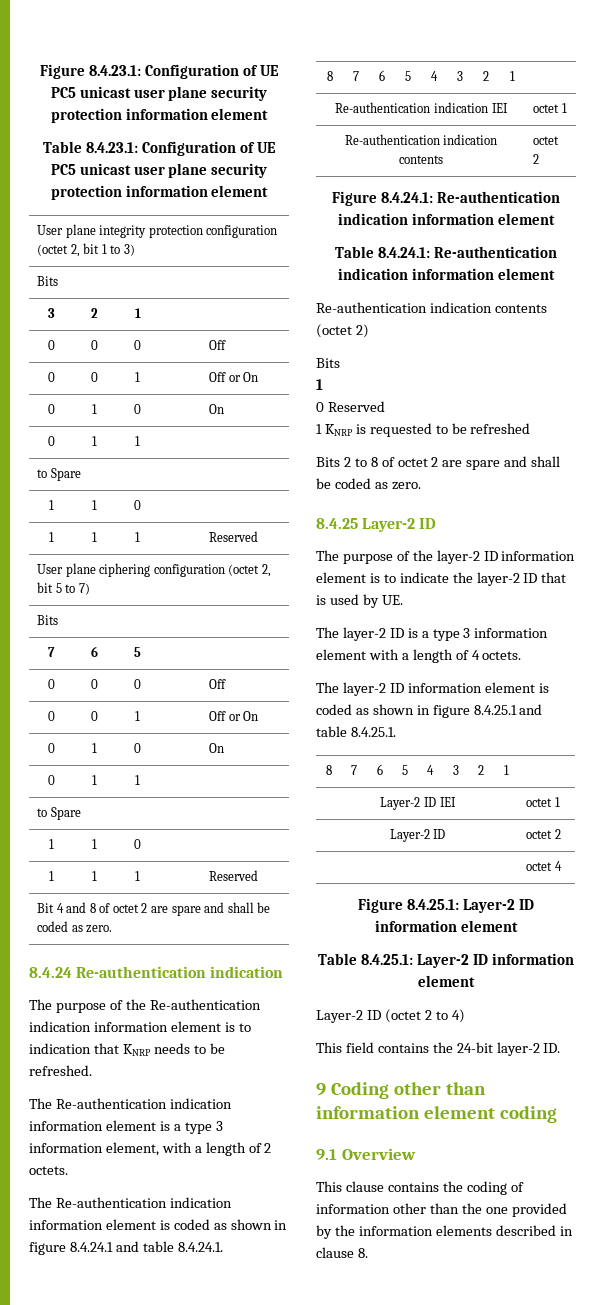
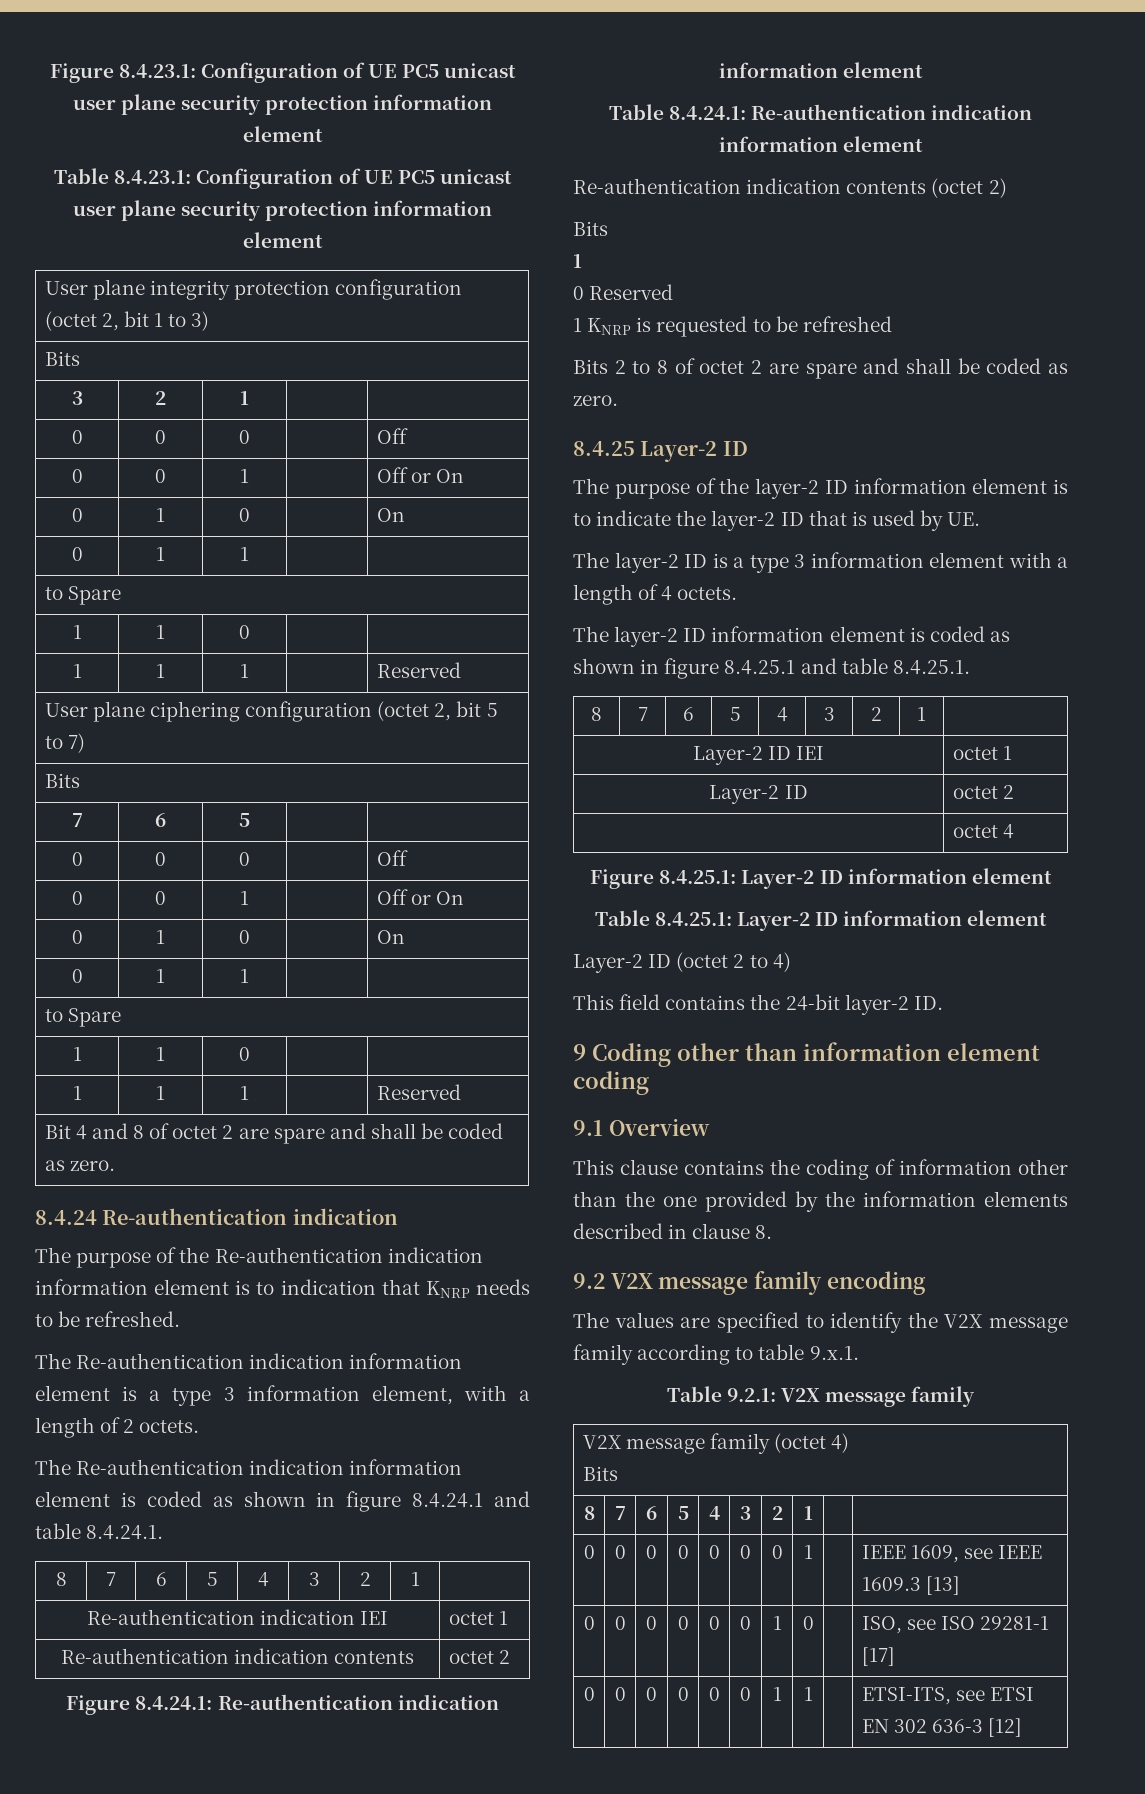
(368, 1253) none -> [573,1271,926,1295] [573,1312,1068,1333] [573,1344,859,1365] [666,1386,976,1407] [582,1433,850,1454] [582,1466,618,1481] [583,1506,595,1520] [614,1506,626,1520] [646,1506,657,1520] [677,1506,689,1520] [708,1506,720,1520] [740,1506,751,1520] [771,1506,783,1520] [803,1506,813,1520] [583,1545,595,1559] [614,1545,626,1559] [646,1545,657,1559] [677,1545,689,1559] [708,1545,720,1559] [740,1545,751,1559] [771,1545,783,1559] [803,1545,813,1559] [861,1545,1043,1563] [861,1576,960,1595] [583,1616,595,1630] [614,1616,626,1630] [646,1616,657,1630] [677,1616,689,1630] [708,1616,720,1630] [740,1616,751,1630] [772,1616,782,1630] [802,1616,814,1630] [861,1616,1050,1634] [861,1647,895,1666] [583,1687,595,1701] [614,1687,626,1701] [646,1687,657,1701] [677,1687,689,1701] [708,1687,720,1701] [740,1687,751,1701] [772,1687,782,1701] [803,1687,813,1701] [861,1687,1034,1705] [861,1718,1023,1737] // 9.2 V2X message family encoding // The values are specified to identify the V2X message family according to table 9.x.1. // Table 9.2.1: V2X message family // V2X message family (octet 4) // Bits // 8 | 7 | 6 | 5 | 4 | 3 | 2 | 1 | | // 0 | 0 | 0 | 0 | 0 | 0 | 0 | 1 | | IEEE 1609, see IEEE 1609.3 [13] // 0 | 0 | 0 | 0 | 0 | 0 | 1 | 0 | | ISO, see ISO 29281-1 [17] // 0 | 0 | 0 | 0 | 0 | 0 | 1 | 1 | | ETSI-ITS, see ETSI EN 302 636-3 [12]

